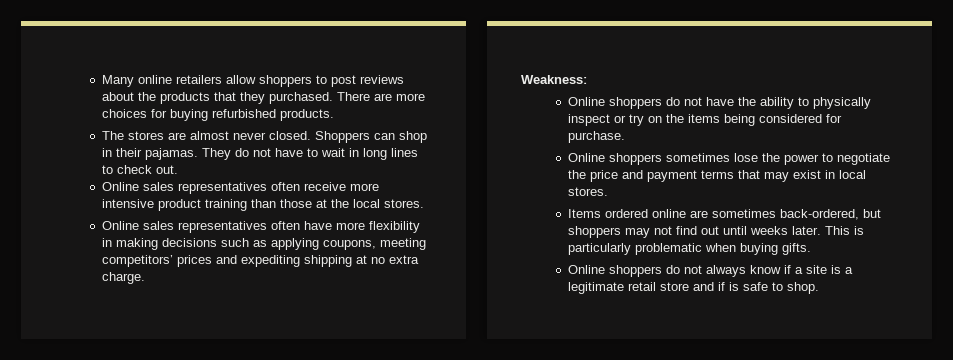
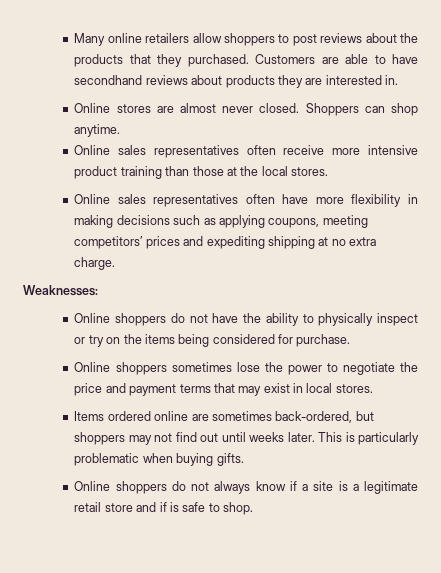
[337,92,426,101] [102,109,335,121] [102,131,125,140] There are more choices for buying refurbished products. // The -> [255,54,418,64] [74,75,399,88] [74,103,111,113] Customers are able to have secondhand reviews about products they are interested in. // Online
[102,148,419,160] [102,165,179,174] in their pajamas. They do not have to wait in long lines to check out. -> [74,124,121,137] anytime.
[521,75,587,84] Weakness: -> [23,285,98,296] Weaknesses:

